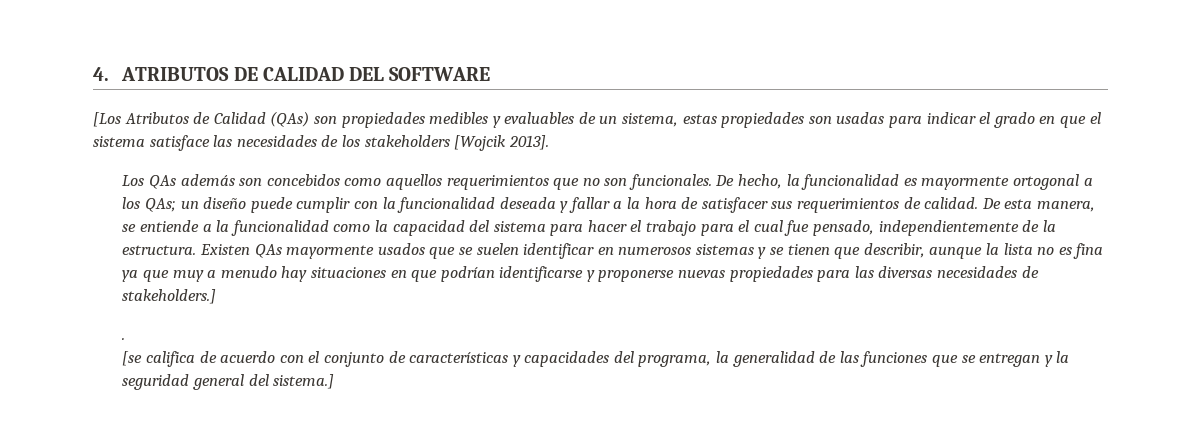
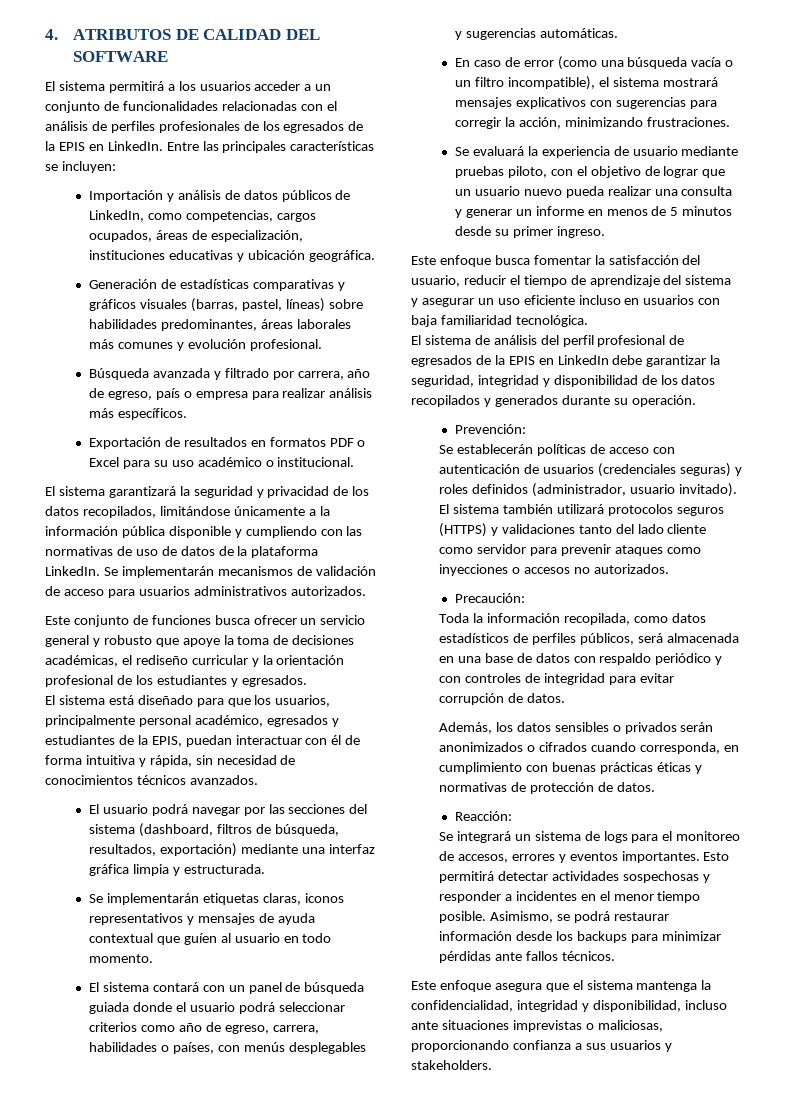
[93,111,1101,128] [93,135,549,151] [122,174,1093,190] [122,197,1095,213] [122,220,1056,236] [122,243,1104,259] [122,266,1039,282] [122,289,217,304] [122,338,126,340] [122,351,1070,367] [122,374,335,390] [Los Atributos de Calidad (QAs) son propiedades medibles y evaluables de un sistema, estas propiedades son usadas para indicar el grado en que el sistema satisface las necesidades de los stakeholders [Wojcik 2013]. // Los QAs además son concebidos como aquellos requerimientos que no son funcionales. De hecho, la funcionalidad es mayormente ortogonal a los QAs; un diseño puede cumplir con la funcionalidad deseada y fallar a la hora de satisfacer sus requerimientos de calidad. De esta manera, se entiende a la funcionalidad como la capacidad del sistema para hacer el trabajo para el cual fue pensado, independientemente de la estructura. Existen QAs mayormente usados que se suelen identificar en numerosos sistemas y se tienen que describir, aunque la lista no es fina ya que muy a menudo hay situaciones en que podrían identificarse y proponerse nuevas propiedades para las diversas necesidades de stakeholders.] // . // [se califica de acuerdo con el conjunto de características y capacidades del programa, la generalidad de las funciones que se entregan y la seguridad general del sistema.] -> [45,81,332,93] [45,101,337,113] [45,121,364,133] [45,141,375,153] [45,161,116,173] [88,190,351,202] [88,210,316,222] [88,230,303,242] [88,250,375,262] [88,279,345,291] [88,298,363,312] [88,319,351,331] [88,339,322,351] [88,368,371,380] [88,388,373,400] [88,408,187,420] [88,437,366,449] [88,457,355,469] [45,486,370,498] [45,506,330,518] [45,526,363,538] [45,546,319,558] [45,566,376,578] [45,586,366,598] [45,615,366,627] [45,635,355,647] [45,655,345,667] [45,675,307,687] [45,695,331,707] [45,715,339,727] [45,735,361,747] [45,755,296,767] [45,775,258,785] [88,804,368,816] [88,823,339,837] [88,843,375,857] [88,864,265,876] [88,893,344,905] [88,913,315,925] [88,933,332,945] [88,954,153,963] [88,982,365,994] [88,1002,345,1014] [88,1022,319,1034] [88,1042,366,1054] [454,28,618,40] [454,56,734,70] [454,76,718,90] [454,97,717,109] [454,117,730,129] [454,146,739,158] [454,166,726,178] [454,186,733,198] [454,206,733,218] [454,226,605,238] [411,255,701,267] [411,275,732,287] [411,295,721,307] [411,315,588,327] [411,335,685,347] [411,355,721,367] [411,375,716,387] [411,395,696,407] [454,424,526,434] [438,444,675,456] [438,463,742,477] [438,483,737,497] [438,504,724,516] [438,523,707,537] [438,544,701,556] [438,564,669,576] [454,593,525,603] [438,613,706,625] [438,633,739,645] [438,653,723,665] [438,673,674,685] [438,693,565,705] [438,722,714,734] [438,742,739,754] [438,762,702,774] [438,782,655,794] [454,811,512,821] [438,831,741,843] [438,851,730,863] [438,871,710,883] [438,891,701,903] [438,911,669,923] [438,931,721,943] [438,951,615,963] [411,980,712,992] [411,1000,727,1012] [411,1020,663,1032] [411,1040,672,1052] [411,1060,492,1070] El sistema permitirá a los usuarios acceder a un conjunto de funcionalidades relacionadas con el análisis de perfiles profesionales de los egresados de la EPIS en LinkedIn. Entre las principales características se incluyen: // Importación y análisis de datos públicos de LinkedIn, como competencias, cargos ocupados, áreas de especialización, instituciones educativas y ubicación geográfica. // Generación de estadísticas comparativas y gráficos visuales (barras, pastel, líneas) sobre habilidades predominantes, áreas laborales más comunes y evolución profesional. // Búsqueda avanzada y filtrado por carrera, año de egreso, país o empresa para realizar análisis más específicos. // Exportación de resultados en formatos PDF o Excel para su uso académico o institucional. // El sistema garantizará la seguridad y privacidad de los datos recopilados, limitándose únicamente a la información pública disponible y cumpliendo con las normativas de uso de datos de la plataforma LinkedIn. Se implementarán mecanismos de validación de acceso para usuarios administrativos autorizados. // Este conjunto de funciones busca ofrecer un servicio general y robusto que apoye la toma de decisiones académicas, el rediseño curricular y la orientación profesional de los estudiantes y egresados. // El sistema está diseñado para que los usuarios, principalmente personal académico, egresados y estudiantes de la EPIS, puedan interactuar con él de forma intuitiva y rápida, sin necesidad de conocimientos técnicos avanzados. // El usuario podrá navegar por las secciones del sistema (dashboard, filtros de búsqueda, resultados, exportación) mediante una interfaz gráfica limpia y estructurada. // Se implementarán etiquetas claras, iconos representativos y mensajes de ayuda contextual que guíen al usuario en todo momento. // El sistema contará con un panel de búsqueda guiada donde el usuario podrá seleccionar criterios como año de egreso, carrera, habilidades o países, con menús desplegables y sugerencias automáticas. // En caso de error (como una búsqueda vacía o un filtro incompatible), el sistema mostrará mensajes explicativos con sugerencias para corregir la acción, minimizando frustraciones. // Se evaluará la experiencia de usuario mediante pruebas piloto, con el objetivo de lograr que un usuario nuevo pueda realizar una consulta y generar un informe en menos de 5 minutos desde su primer ingreso. // Este enfoque busca fomentar la satisfacción del usuario, reducir el tiempo de aprendizaje del sistema y asegurar un uso eficiente incluso en usuarios con baja familiaridad tecnológica. // El sistema de análisis del perfil profesional de egresados de la EPIS en LinkedIn debe garantizar la seguridad, integridad y disponibilidad de los datos recopilados y generados durante su operación. // Prevención: // Se establecerán políticas de acceso con autenticación de usuarios (credenciales seguras) y roles definidos (administrador, usuario invitado). El sistema también utilizará protocolos seguros (HTTPS) y validaciones tanto del lado cliente como servidor para prevenir ataques como inyecciones o accesos no autorizados. // Precaución: // Toda la información recopilada, como datos estadísticos de perfiles públicos, será almacenada en una base de datos con respaldo periódico y con controles de integridad para evitar corrupción de datos. // Además, los datos sensibles o privados serán anonimizados o cifrados cuando corresponda, en cumplimiento con buenas prácticas éticas y normativas de protección de datos. // Reacción: // Se integrará un sistema de logs para el monitoreo de accesos, errores y eventos importantes. Esto permitirá detectar actividades sospechosas y responder a incidentes en el menor tiempo posible. Asimismo, se podrá restaurar información desde los backups para minimizar pérdidas ante fallos técnicos. // Este enfoque asegura que el sistema mantenga la confidencialidad, integridad y disponibilidad, incluso ante situaciones imprevistas o maliciosas, proporcionando confianza a sus usuarios y stakeholders.

